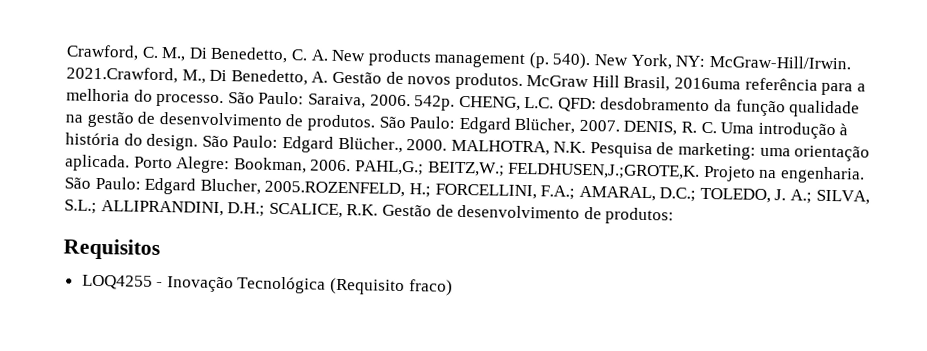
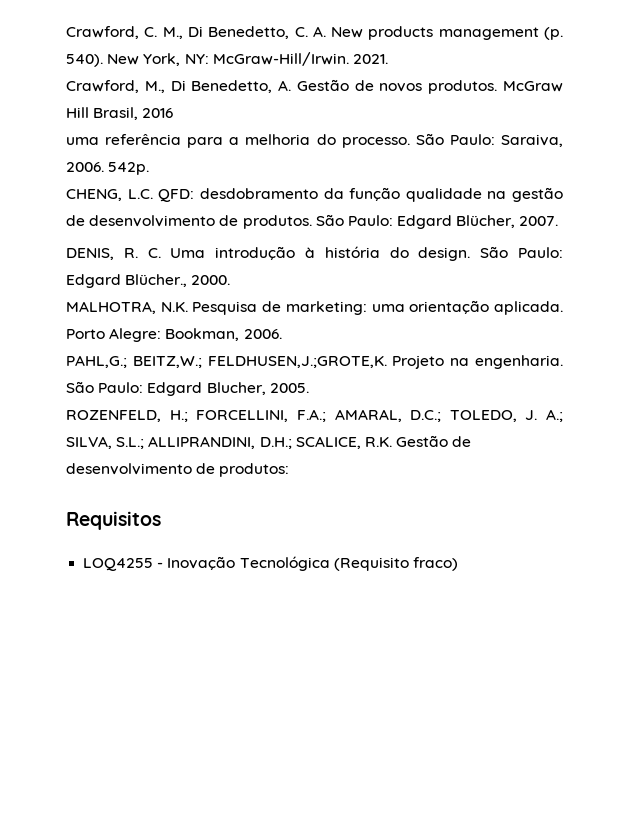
[66,66,178,84] 2021.Crawford, -> [352,54,388,64] [66,80,139,93] 2021. // Crawford,
[674,77,742,90] 2016uma -> [142,108,174,118] [66,137,99,145] 2016 // uma
(456, 103) none -> (150, 168) //
(620, 125) none -> (559, 221) //
(448, 145) none -> (231, 280) //
(352, 165) none -> (282, 334) //
[264,180,406,198] 2005.ROZENFELD, -> [269,383,309,393] [66,410,161,422] 2005. // ROZENFELD,

